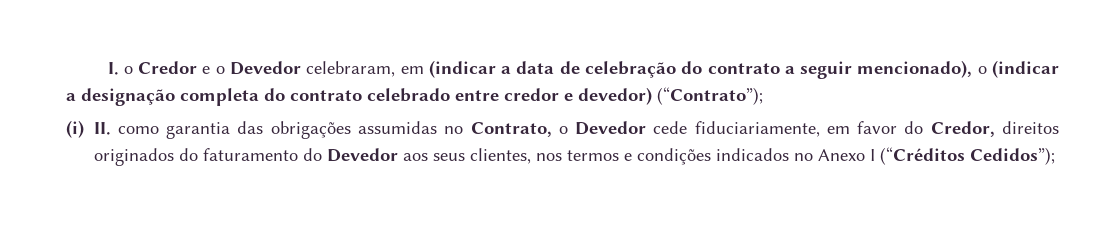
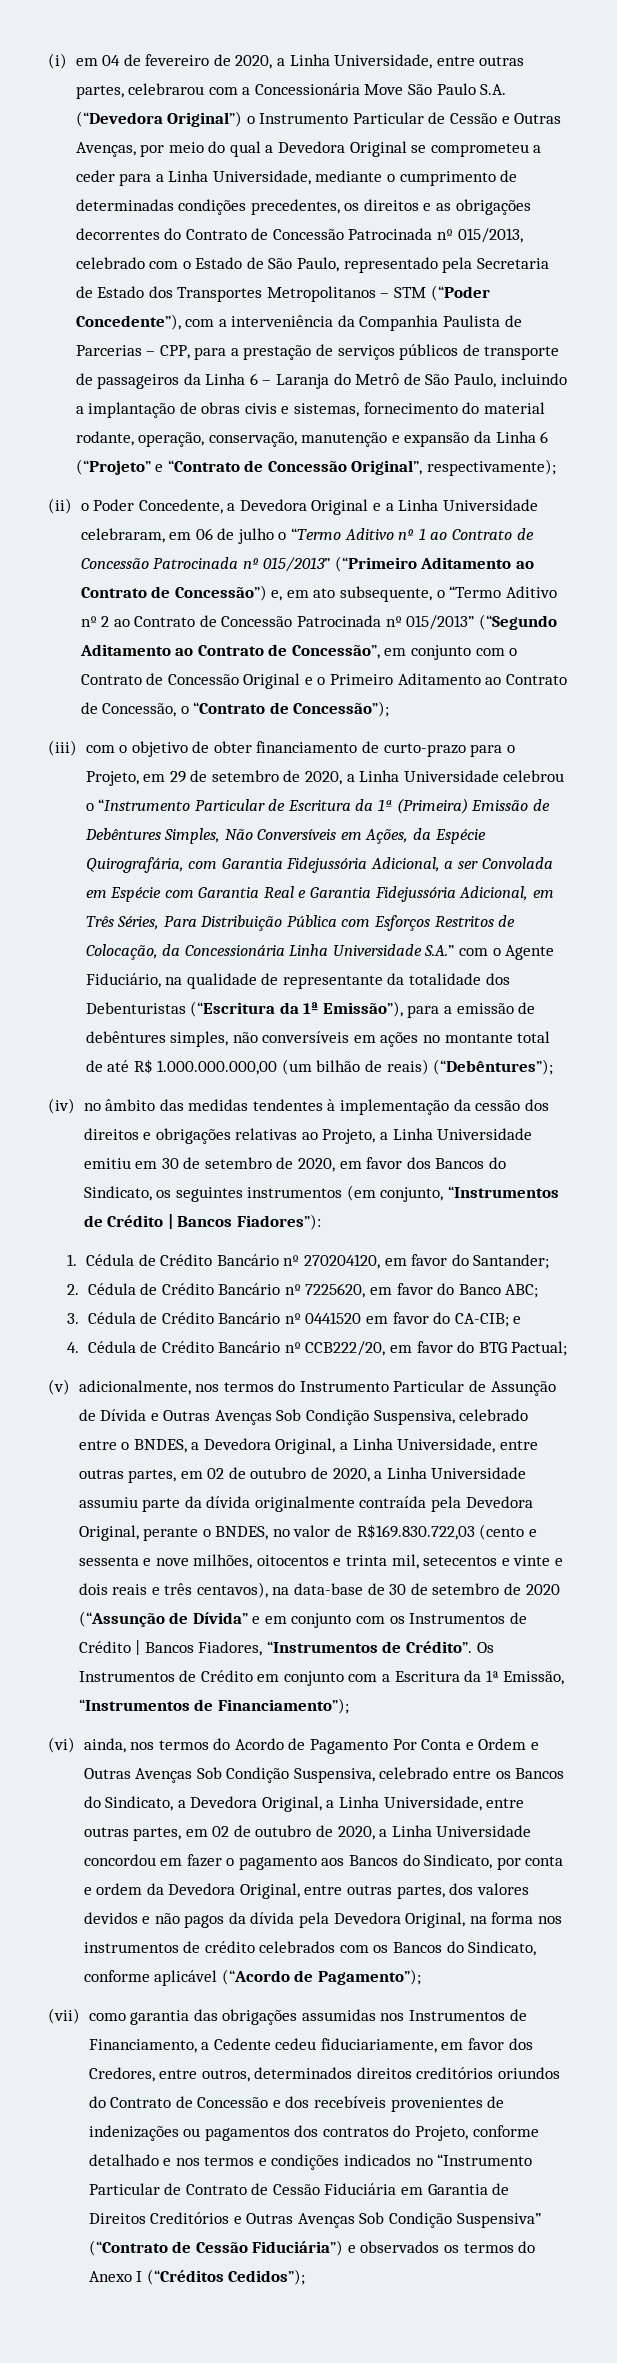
[107,60,1060,79] [66,87,763,106] [66,120,111,138] I. o Credor e o Devedor celebraram, em (indicar a data de celebração do contrato a seguir mencionado), o (indicar a designação completa do contrato celebrado entre credor e devedor) (“Contrato”); // (i) II. -> [48,53,525,69] [75,83,507,99] [75,111,562,127] [75,141,542,157] [75,170,518,186] [75,199,531,215] [75,228,523,243] [75,257,549,273] [75,285,490,302] [75,314,522,331] [75,344,560,360] [75,373,567,389] [75,402,545,418] [75,431,549,447] [75,459,557,476] [48,498,538,515] [80,528,534,544] [80,556,535,572] [80,585,557,602] [80,614,557,630] [79,644,518,660] [80,673,567,689] [80,701,390,717] [48,740,515,757] [85,770,565,786] [85,798,550,814] [84,828,486,844] [85,857,553,873] [85,886,554,902] [85,915,516,931] [85,944,555,960] [85,973,510,989] [85,1001,536,1018] [85,1031,551,1047] [85,1059,554,1075] [48,1098,549,1115] [83,1128,533,1144] [83,1157,506,1172] [83,1185,560,1202] [83,1214,321,1230] [67,1254,550,1269] [67,1283,539,1298] [67,1312,522,1327] [67,1341,568,1356] [48,1379,556,1396] [78,1409,529,1425] [78,1438,538,1454] [78,1467,527,1483] [78,1496,533,1512] [78,1524,537,1541] [78,1554,563,1569] [78,1582,560,1598] [78,1611,527,1628] [78,1640,494,1656] [78,1670,565,1686] [78,1698,349,1714] [48,1737,539,1754] [83,1767,565,1783] [83,1796,525,1812] [83,1825,532,1841] [83,1854,564,1870] [83,1883,529,1899] [83,1912,562,1928] [83,1941,537,1956] [83,1969,421,1986] [48,2008,80,2024] (i) em 04 de fevereiro de 2020, a Linha Universidade, entre outras partes, celebrarou com a Concessionária Move São Paulo S.A. (“Devedora Original”) o Instrumento Particular de Cessão e Outras Avenças, por meio do qual a Devedora Original se comprometeu a ceder para a Linha Universidade, mediante o cumprimento de determinadas condições precedentes, os direitos e as obrigações decorrentes do Contrato de Concessão Patrocinada nº 015/2013, celebrado com o Estado de São Paulo, representado pela Secretaria de Estado dos Transportes Metropolitanos – STM (“Poder Concedente”), com a interveniência da Companhia Paulista de Parcerias – CPP, para a prestação de serviços públicos de transporte de passageiros da Linha 6 – Laranja do Metrô de São Paulo, incluindo a implantação de obras civis e sistemas, fornecimento do material rodante, operação, conservação, manutenção e expansão da Linha 6 (“Projeto” e “Contrato de Concessão Original”, respectivamente); // (ii) o Poder Concedente, a Devedora Original e a Linha Universidade celebraram, em 06 de julho o “Termo Aditivo nº 1 ao Contrato de Concessão Patrocinada nº 015/2013” (“Primeiro Aditamento ao Contrato de Concessão”) e, em ato subsequente, o “Termo Aditivo nº 2 ao Contrato de Concessão Patrocinada nº 015/2013” (“Segundo Aditamento ao Contrato de Concessão”, em conjunto com o Contrato de Concessão Original e o Primeiro Aditamento ao Contrato de Concessão, o “Contrato de Concessão”); // (iii) com o objetivo de obter financiamento de curto-prazo para o Projeto, em 29 de setembro de 2020, a Linha Universidade celebrou o “Instrumento Particular de Escritura da 1ª (Primeira) Emissão de Debêntures Simples, Não Conversíveis em Ações, da Espécie Quirografária, com Garantia Fidejussória Adicional, a ser Convolada em Espécie com Garantia Real e Garantia Fidejussória Adicional, em Três Séries, Para Distribuição Pública com Esforços Restritos de Colocação, da Concessionária Linha Universidade S.A.” com o Agente Fiduciário, na qualidade de representante da totalidade dos Debenturistas (“Escritura da 1ª Emissão”), para a emissão de debêntures simples, não conversíveis em ações no montante total de até R$ 1.000.000.000,00 (um bilhão de reais) (“Debêntures”); // (iv) no âmbito das medidas tendentes à implementação da cessão dos direitos e obrigações relativas ao Projeto, a Linha Universidade emitiu em 30 de setembro de 2020, em favor dos Bancos do Sindicato, os seguintes instrumentos (em conjunto, “Instrumentos de Crédito | Bancos Fiadores”): // 1. Cédula de Crédito Bancário nº 270204120, em favor do Santander; // 2. Cédula de Crédito Bancário nº 7225620, em favor do Banco ABC; // 3. Cédula de Crédito Bancário nº 0441520 em favor do CA-CIB; e // 4. Cédula de Crédito Bancário nº CCB222/20, em favor do BTG Pactual; // (v) adicionalmente, nos termos do Instrumento Particular de Assunção de Dívida e Outras Avenças Sob Condição Suspensiva, celebrado entre o BNDES, a Devedora Original, a Linha Universidade, entre outras partes, em 02 de outubro de 2020, a Linha Universidade assumiu parte da dívida originalmente contraída pela Devedora Original, perante o BNDES, no valor de R$169.830.722,03 (cento e sessenta e nove milhões, oitocentos e trinta mil, setecentos e vinte e dois reais e três centavos), na data-base de 30 de setembro de 2020 (“Assunção de Dívida” e em conjunto com os Instrumentos de Crédito | Bancos Fiadores, “Instrumentos de Crédito”. Os Instrumentos de Crédito em conjunto com a Escritura da 1ª Emissão, “Instrumentos de Financiamento”); // (vi) ainda, nos termos do Acordo de Pagamento Por Conta e Ordem e Outras Avenças Sob Condição Suspensiva, celebrado entre os Bancos do Sindicato, a Devedora Original, a Linha Universidade, entre outras partes, em 02 de outubro de 2020, a Linha Universidade concordou em fazer o pagamento aos Bancos do Sindicato, por conta e ordem da Devedora Original, entre outras partes, dos valores devidos e não pagos da dívida pela Devedora Original, na forma nos instrumentos de crédito celebrados com os Bancos do Sindicato, conforme aplicável (“Acordo de Pagamento”); // (vii)
[444,121,1059,137] [93,148,531,166] no Contrato, o Devedor cede fiduciariamente, em favor do Credor, direitos originados do faturamento do Devedor aos seus clientes, -> [380,2009,527,2021] [88,2038,533,2053] [88,2067,561,2082] [88,2096,505,2112] [88,2125,539,2141] [88,2154,172,2166] nos Instrumentos de Financiamento, a Cedente cedeu fiduciariamente, em favor dos Credores, entre outros, determinados direitos creditórios oriundos do Contrato de Concessão e dos recebíveis provenientes de indenizações ou pagamentos dos contratos do Projeto, conforme detalhado e
(813, 157) none -> [437,2154,533,2166] [88,2183,510,2195] [88,2212,541,2228] [88,2240,536,2256] “Instrumento Particular de Contrato de Cessão Fiduciária em Garantia de Direitos Creditórios e Outras Avenças Sob Condição Suspensiva” (“Contrato de Cessão Fiduciária”) e observados os termos do

